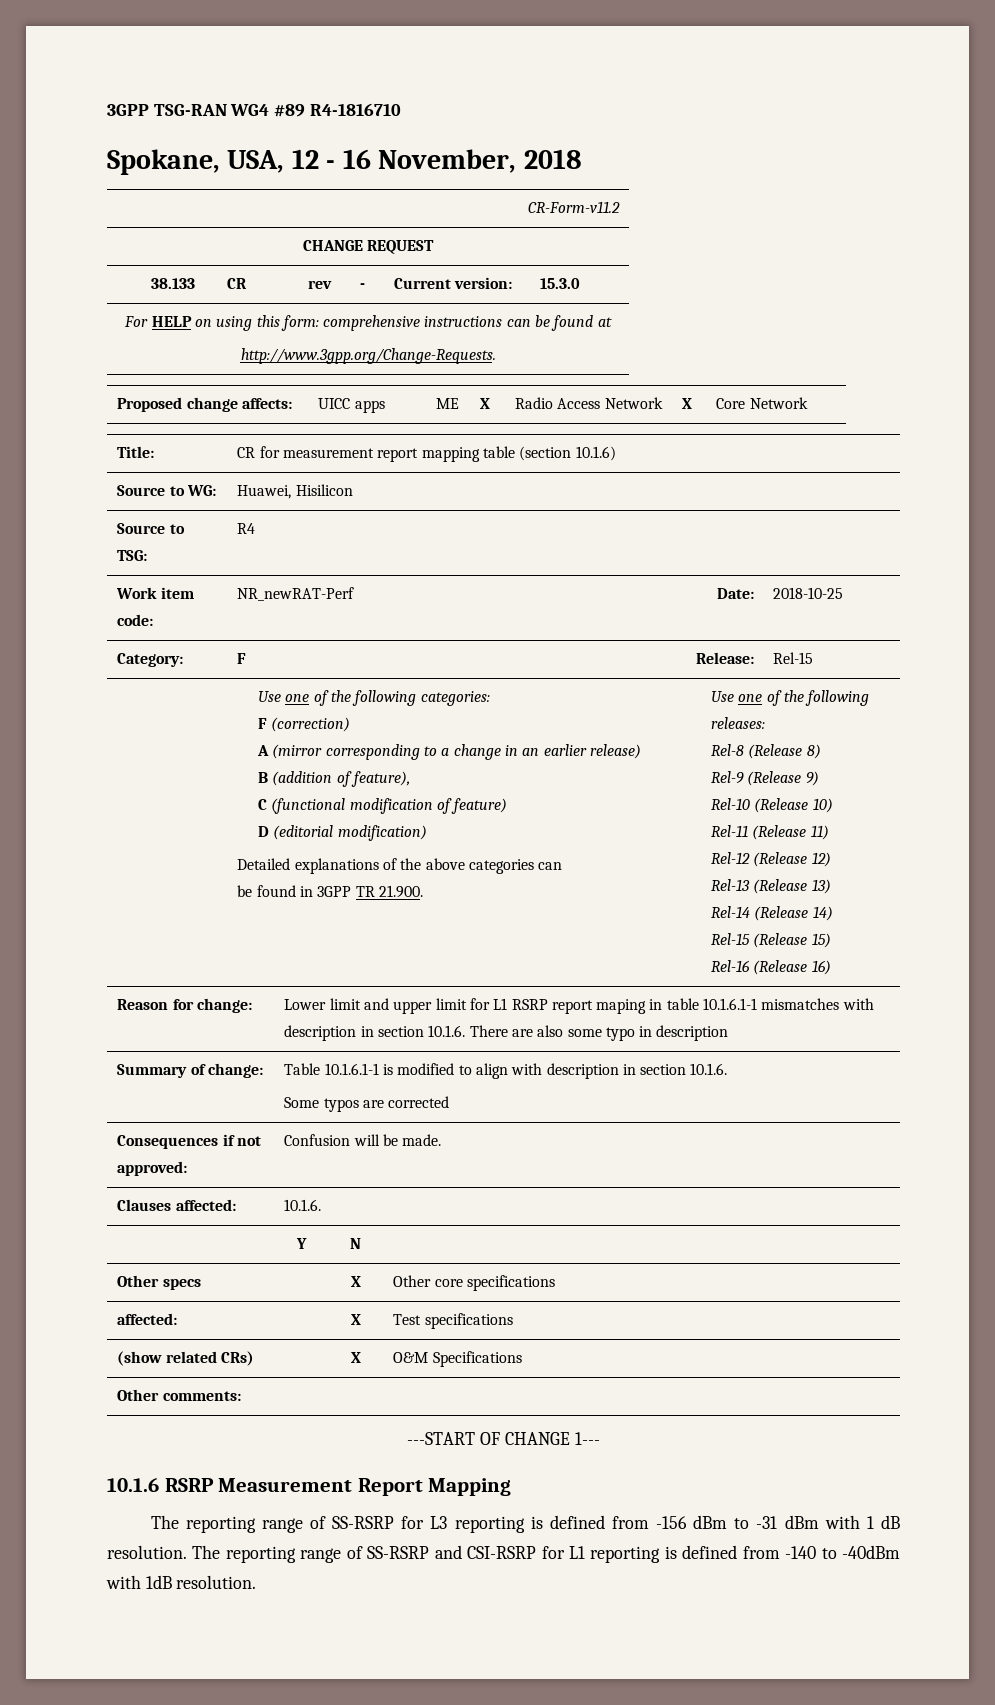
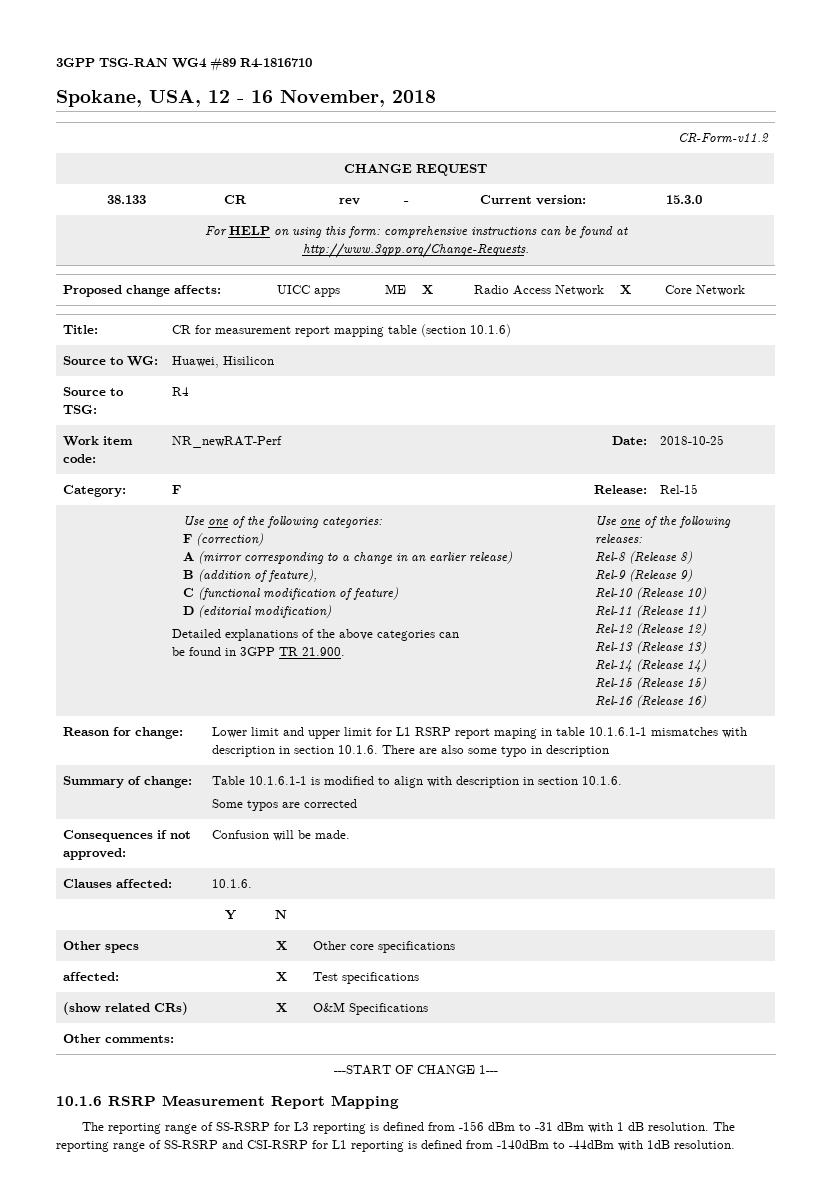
[785,1545,900,1559] -140 to -40dBm -> [497,1140,614,1149] -140dBm to -44dBm

